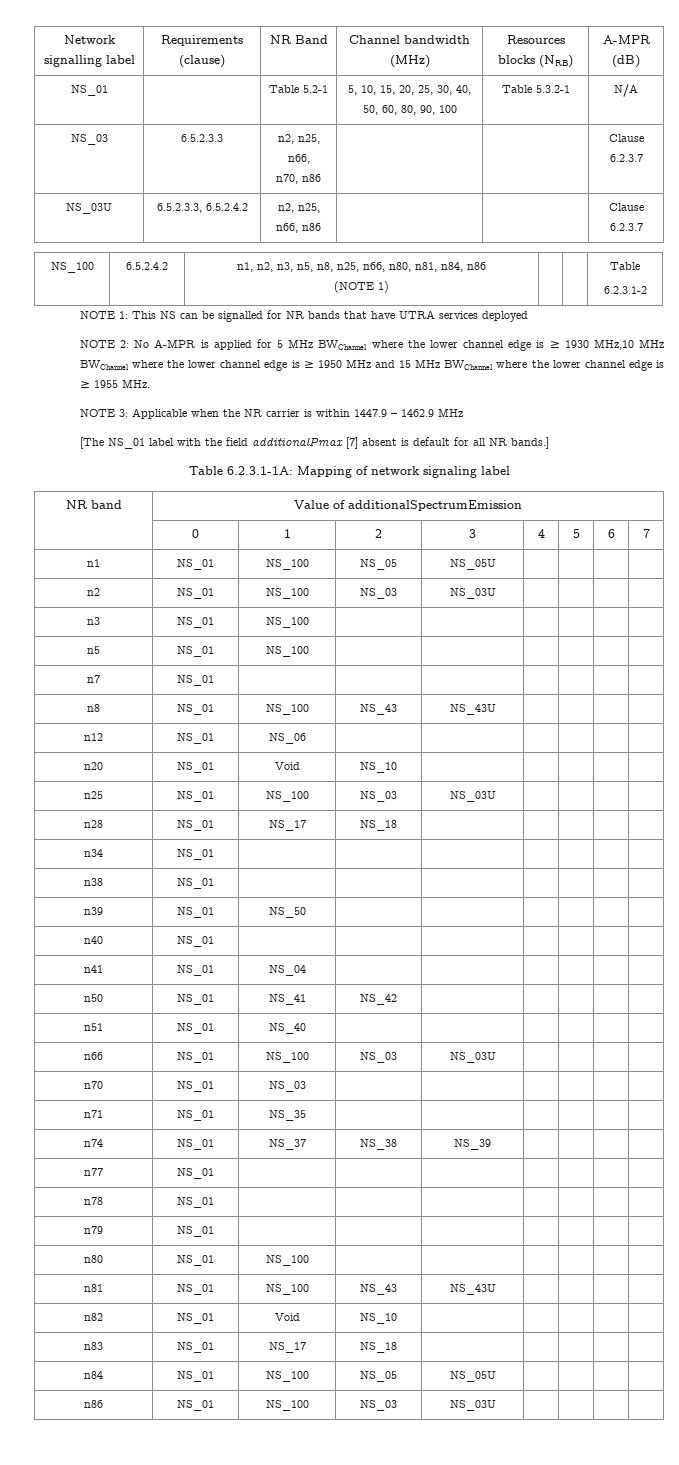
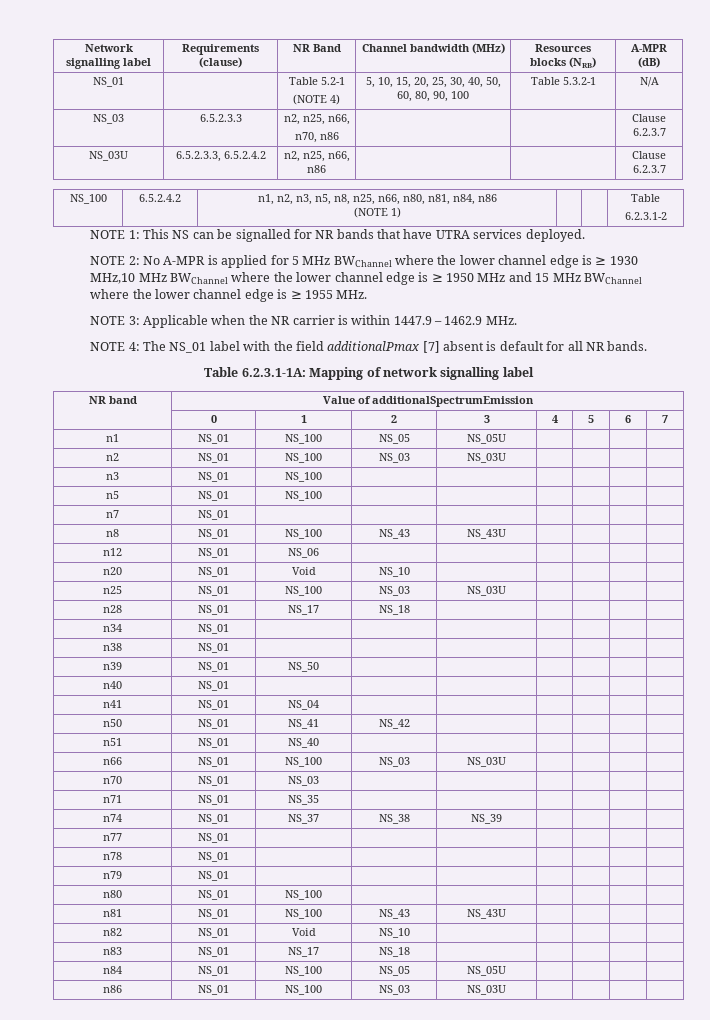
(328, 89) none -> [293,94,340,105] // (NOTE 4)
[481,311,528,322] deployed -> [525,229,585,242] deployed.
[437,408,463,417] [79,437,104,449] MHz // [The -> [485,316,517,325] [90,341,167,351] MHz. // NOTE 4: The
[510,437,549,449] bands.] -> [607,341,648,351] bands.
[422,466,477,478] signaling -> [440,367,500,380] signalling

